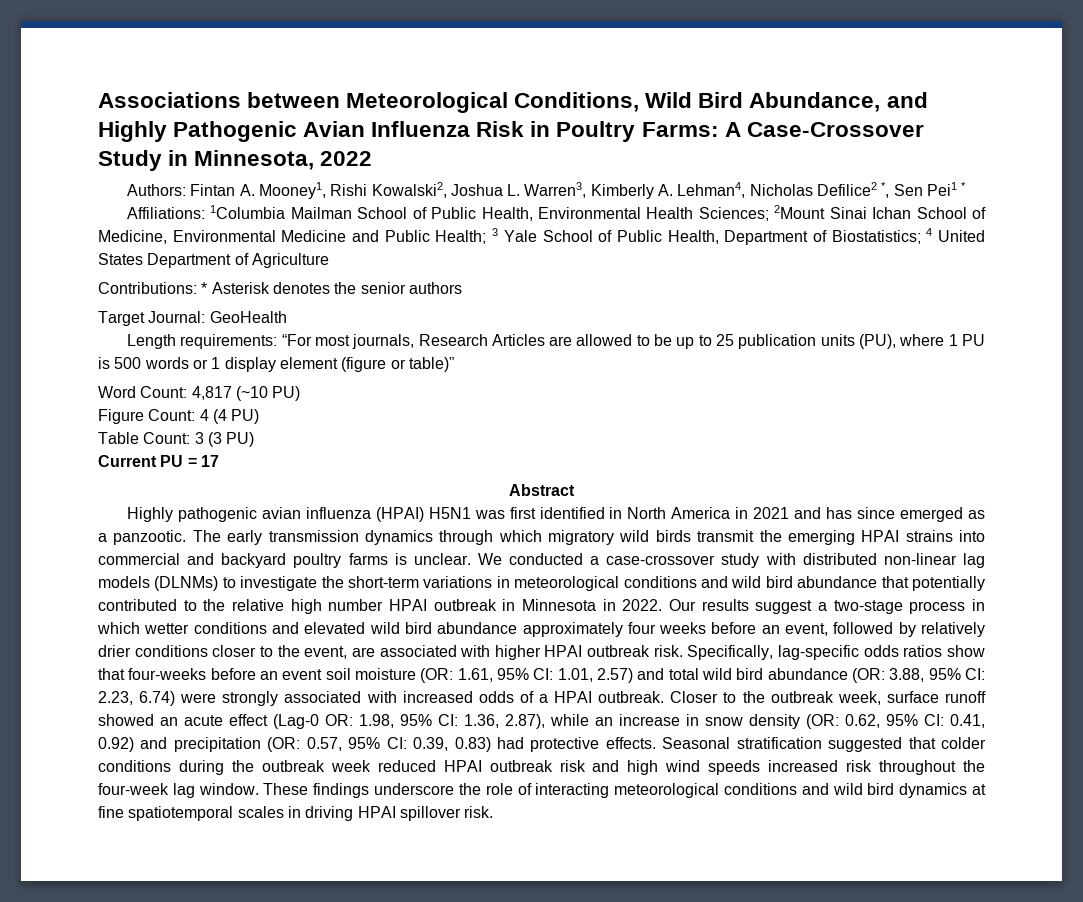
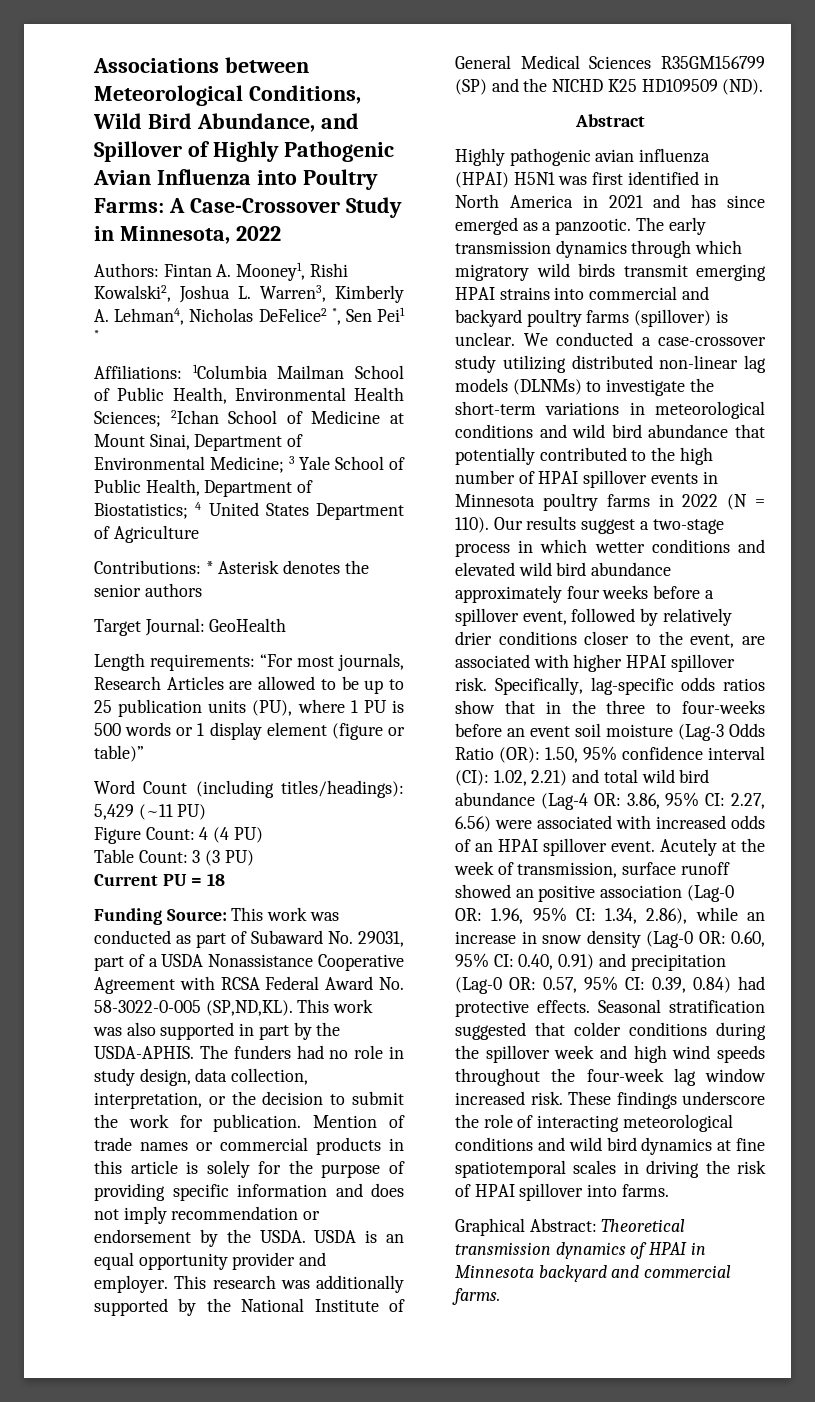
(928, 100) none -> [94,141,210,162] Spillover of
[476,121,551,137] Risk in -> [256,170,297,185] into
[817,182,878,196] Defilice2 -> [258,308,327,322] DeFelice2
[774,205,986,219] [98,230,487,244] 2Mount Sinai Ichan School of Medicine, Environmental Medicine and Public Health; -> [170,410,404,424] [94,434,304,451] [94,456,284,473] 2Ichan School of Medicine at Mount Sinai, Department of Environmental Medicine;
[140,386,268,401] Count: 4,817 (~10 -> [143,780,404,798] [94,804,173,820] Count (including titles/headings): 5,429 (~11
[200,455,219,467] 17 -> [207,873,226,886] [94,907,339,925] [94,930,404,948] [94,954,404,971] [94,976,405,994] [94,999,374,1016] [93,1022,341,1040] [94,1045,404,1059] [94,1068,309,1086] [94,1091,405,1109] [94,1114,405,1132] [94,1137,404,1155] [94,1160,405,1178] [94,1183,404,1201] [94,1206,321,1224] [94,1229,404,1247] [94,1252,327,1270] [94,1275,404,1293] [94,1298,405,1316] [455,55,765,69] [455,78,764,95] 18 // Funding Source: This work was conducted as part of Subaward No. 29031, part of a USDA Nonassistance Cooperative Agreement with RCSA Federal Award No. 58-3022-0-005 (SP,ND,KL). This work was also supported in part by the USDA-APHIS. The funders had no role in study design, data collection, interpretation, or the decision to submit the work for publication. Mention of trade names or commercial products in this article is solely for the purpose of providing specific information and does not imply recommendation or endorsement by the USDA. USDA is an equal opportunity provider and employer. This research was additionally supported by the National Institute of General Medical Sciences R35GM156799 (SP) and the NICHD K25 HD109509 (ND).
[759,530,782,542] the -> (688, 270) none
(388, 559) none -> [634,309,712,327] (spillover)
[765,553,796,565] with -> [502,355,566,373] utilizing
[232,599,284,611] relative -> (676, 454) none
[389,599,663,611] HPAI outbreak in Minnesota in 2022. -> [518,470,718,488] [455,493,765,511] [455,517,489,533] of HPAI spillover events in Minnesota poultry farms in 2022 (N = 110).
[761,625,780,634] an -> [704,590,714,599] [455,608,519,626] a spillover
[587,645,651,657] outbreak -> [670,654,735,672] spillover
(125, 674) none -> [545,700,672,714] in the three to
[420,668,633,683] (OR: 1.61, 95% CI: 1.01, 2.57) -> [678,723,765,741] [455,746,765,763] [455,770,568,786] (Lag-3 Odds Ratio (OR): 1.50, 95% confidence interval (CI): 1.02, 2.21)
[852,668,986,683] [98,691,279,706] (OR: 3.88, 95% CI: 2.23, 6.74) were strongly -> [540,792,765,810] [455,816,532,832] (Lag-4 OR: 3.86, 95% CI: 2.27, 6.56) were
[538,691,881,705] a HPAI outbreak. Closer to the outbreak week, -> [475,838,765,856] [454,861,618,878] an HPAI spillover event. Acutely at the week of transmission,
[184,714,545,729] acute effect (Lag-0 OR: 1.98, 95% CI: 1.36, 2.87), -> [538,885,734,902] [455,907,688,924] positive association (Lag-0 OR: 1.96, 95% CI: 1.34, 2.86),
[806,714,985,729] [98,737,301,752] (OR: 0.62, 95% CI: 0.41, 0.92) and precipitation (OR: -> [646,931,765,948] [455,953,726,971] [455,977,536,994] (Lag-0 OR: 0.60, 95% CI: 0.40, 0.91) and precipitation (Lag-0 OR:
[454,737,491,752] 0.83) -> [693,977,731,993] 0.84)
[261,760,586,772] outbreak week reduced HPAI outbreak risk -> [485,1045,595,1063] spillover week
[768,760,873,772] increased risk -> (765, 1054) none
[198,783,259,795] window. -> [705,1068,766,1082] [455,1091,563,1105] window increased risk.
[357,806,494,821] HPAI spillover risk. -> [705,1160,766,1174] [455,1183,669,1201] [455,1218,686,1236] [455,1242,706,1259] [455,1265,732,1282] [452,1288,500,1305] the risk of HPAI spillover into farms. // Graphical Abstract: Theoretical transmission dynamics of HPAI in Minnesota backyard and commercial farms.

